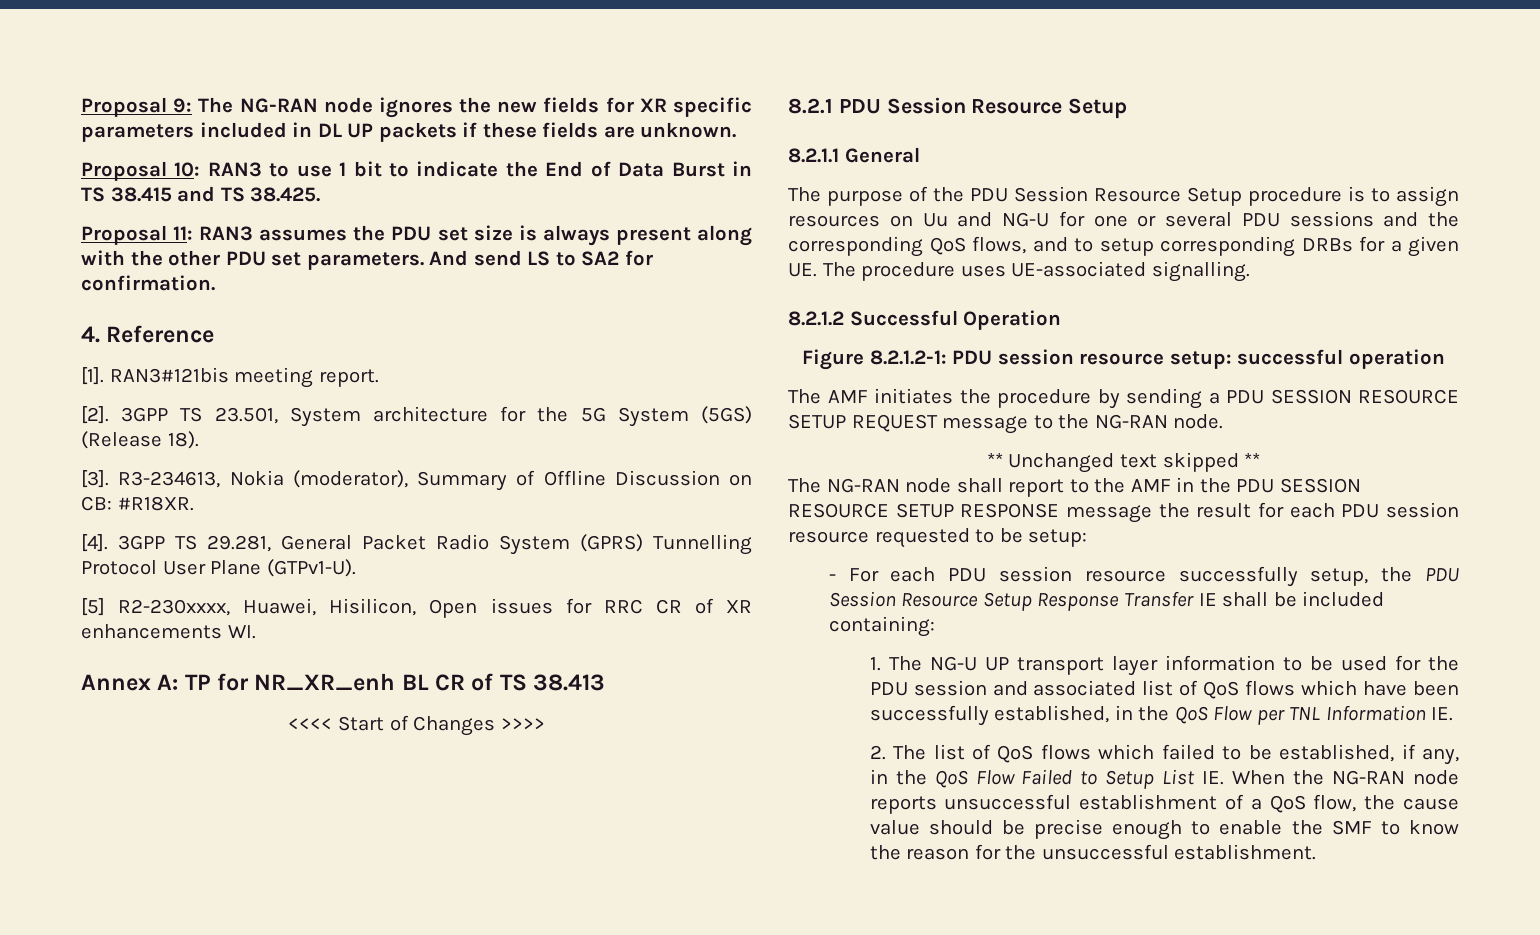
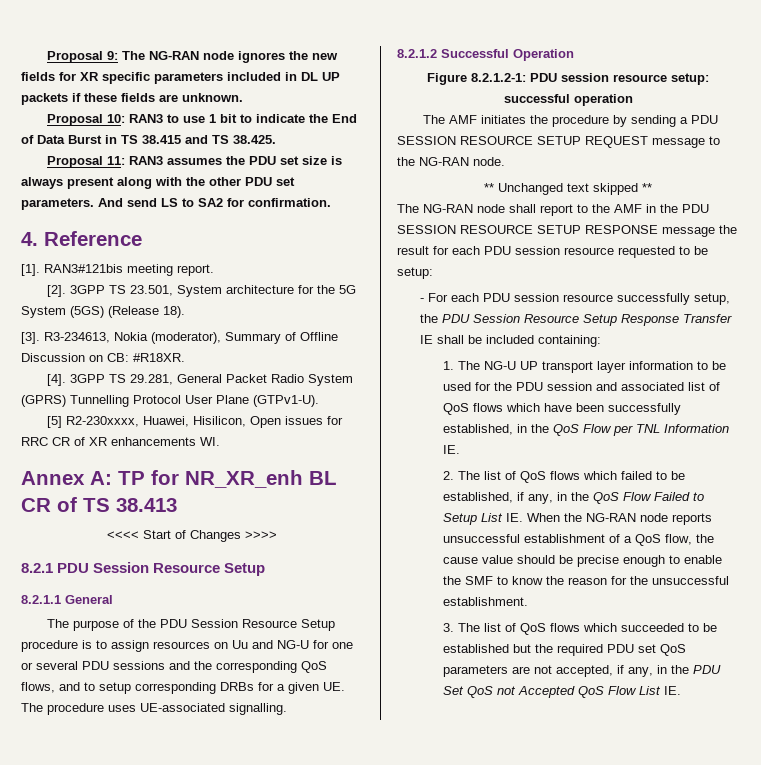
(1317, 852) none -> [442,623,717,635] [442,644,686,656] [442,665,721,677] [442,686,681,698] // 3. The list of QoS flows which succeeded to be established but the required PDU set QoS parameters are not accepted, if any, in the PDU Set QoS not Accepted QoS Flow List IE.

